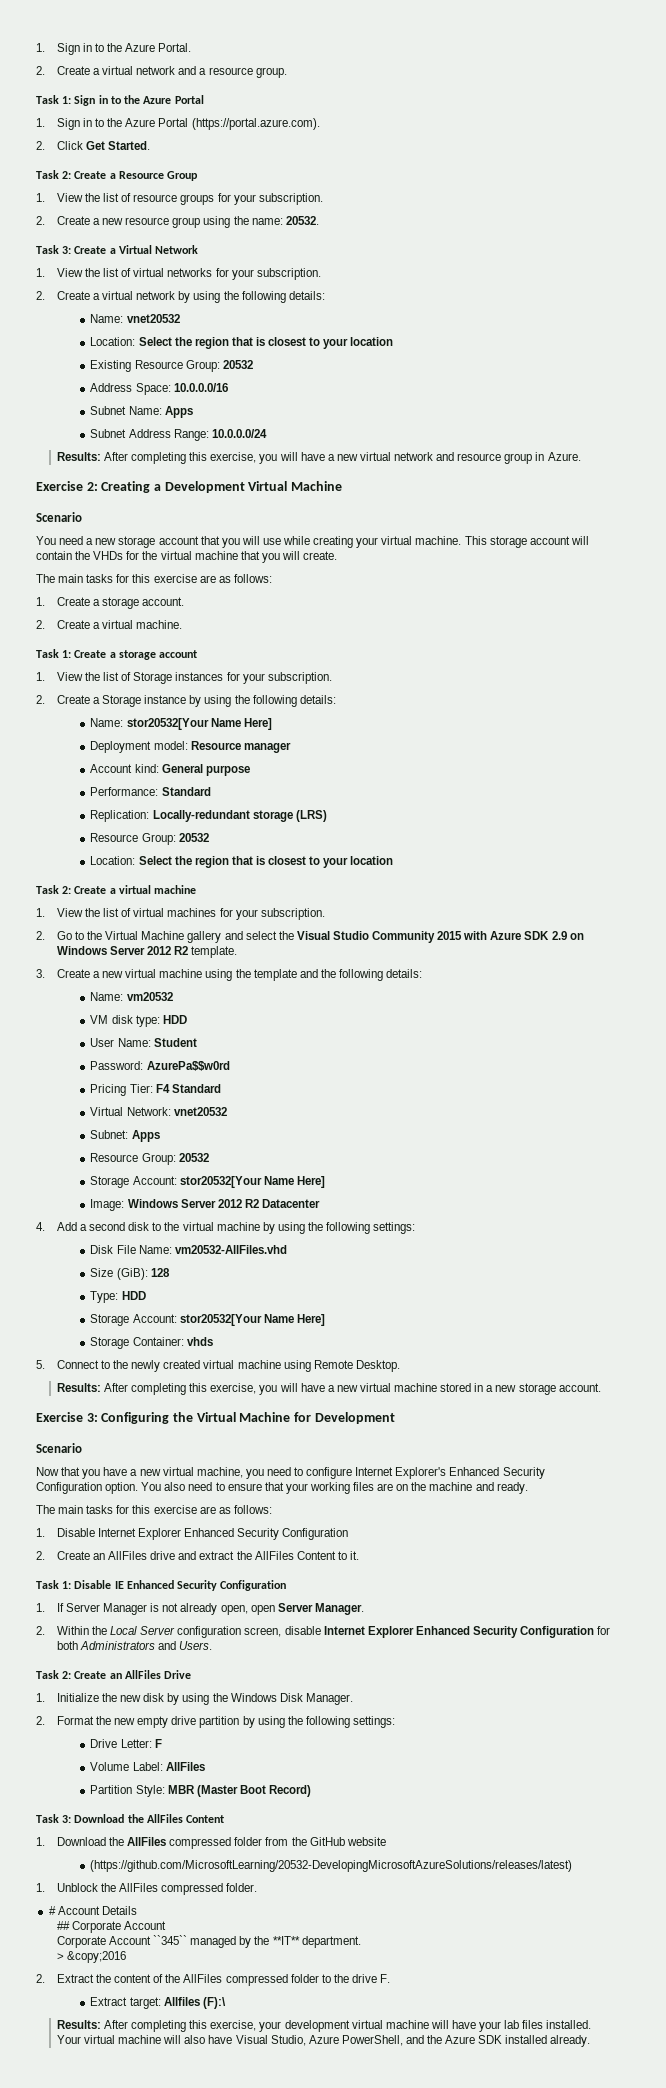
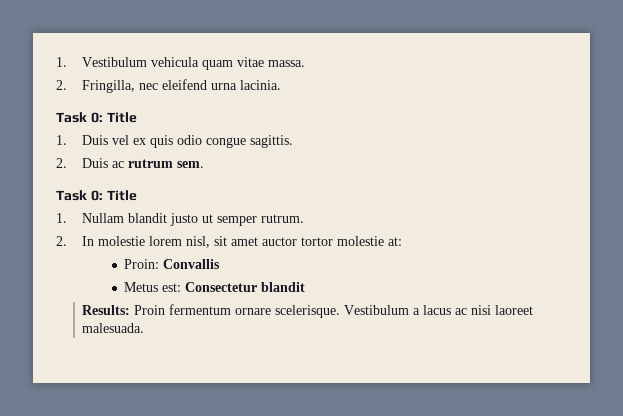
[36,43,192,55] [36,66,287,78] [36,95,204,106] [36,118,320,130] [36,141,151,150] [36,170,199,181] [36,193,323,205] [36,216,319,228] [36,245,199,254] [36,268,321,280] [36,291,325,303] [90,314,180,323] [90,337,394,349] [90,360,253,372] [90,383,228,395] [90,406,193,418] [90,429,267,441] [56,452,581,464] [36,481,342,493] [36,512,82,522] [36,536,589,548] [36,551,338,563] [36,574,272,583] [36,597,185,609] [36,620,183,629] [36,649,198,660] [36,672,332,684] [36,695,336,707] [90,718,272,730] [90,741,291,753] [90,764,250,776] [90,787,211,796] [90,810,327,822] [90,833,209,845] [90,856,394,868] [36,885,197,894] [36,908,325,920] [36,931,584,943] [56,946,238,958] [36,969,423,981] [90,992,173,1001] [90,1015,187,1027] [90,1038,197,1047] [90,1061,230,1071] [90,1084,221,1096] [90,1107,227,1116] [90,1130,160,1142] [90,1153,209,1165] [90,1176,325,1188] [90,1199,320,1211] [36,1222,416,1234] [90,1245,287,1254] [90,1268,170,1280] [90,1291,146,1303] [90,1314,325,1326] [90,1337,213,1349] [36,1360,400,1372] [56,1383,601,1395] [36,1412,395,1424] [36,1443,82,1453] [36,1467,545,1479] [36,1482,528,1494] [36,1505,272,1514] [36,1528,349,1540] [36,1551,359,1560] [36,1580,287,1591] [36,1603,364,1615] [36,1626,611,1638] [56,1641,213,1650] [36,1670,192,1679] [36,1693,353,1705] [36,1716,395,1728] [90,1739,162,1748] [90,1762,205,1771] [90,1785,311,1797] [36,1814,225,1823] [36,1837,386,1849] [90,1860,573,1872] [36,1883,258,1895] [48,1906,137,1915] [56,1921,167,1933] [56,1935,361,1948] [56,1951,126,1963] [36,1974,391,1986] [90,1997,226,2009] [56,2020,592,2032] [56,2035,591,2047] 1. Sign in to the Azure Portal. // 2. Create a virtual network and a resource group. // Task 1: Sign in to the Azure Portal // 1. Sign in to the Azure Portal (https://portal.azure.com). // 2. Click Get Started. // Task 2: Create a Resource Group // 1. View the list of resource groups for your subscription. // 2. Create a new resource group using the name: 20532. // Task 3: Create a Virtual Network // 1. View the list of virtual networks for your subscription. // 2. Create a virtual network by using the following details: // Name: vnet20532 // Location: Select the region that is closest to your location // Existing Resource Group: 20532 // Address Space: 10.0.0.0/16 // Subnet Name: Apps // Subnet Address Range: 10.0.0.0/24 // Results: After completing this exercise, you will have a new virtual network and resource group in Azure. // Exercise 2: Creating a Development Virtual Machine // Scenario // You need a new storage account that you will use while creating your virtual machine. This storage account will contain the VHDs for the virtual machine that you will create. // The main tasks for this exercise are as follows: // 1. Create a storage account. // 2. Create a virtual machine. // Task 1: Create a storage account // 1. View the list of Storage instances for your subscription. // 2. Create a Storage instance by using the following details: // Name: stor20532[Your Name Here] // Deployment model: Resource manager // Account kind: General purpose // Performance: Standard // Replication: Locally-redundant storage (LRS) // Resource Group: 20532 // Location: Select the region that is closest to your location // Task 2: Create a virtual machine // 1. View the list of virtual machines for your subscription. // 2. Go to the Virtual Machine gallery and select the Visual Studio Community 2015 with Azure SDK 2.9 on Windows Server 2012 R2 template. // 3. Create a new virtual machine using the template and the following details: // Name: vm20532 // VM disk type: HDD // User Name: Student // Password: AzurePa$$w0rd // Pricing Tier: F4 Standard // Virtual Network: vnet20532 // Subnet: Apps // Resource Group: 20532 // Storage Account: stor20532[Your Name Here] // Image: Windows Server 2012 R2 Datacenter // 4. Add a second disk to the virtual machine by using the following settings: // Disk File Name: vm20532-AllFiles.vhd // Size (GiB): 128 // Type: HDD // Storage Account: stor20532[Your Name Here] // Storage Container: vhds // 5. Connect to the newly created virtual machine using Remote Desktop. // Results: After completing this exercise, you will have a new virtual machine stored in a new storage account. // Exercise 3: Configuring the Virtual Machine for Development // Scenario // Now that you have a new virtual machine, you need to configure Internet Explorer's Enhanced Security Configuration option. You also need to ensure that your working files are on the machine and ready. // The main tasks for this exercise are as follows: // 1. Disable Internet Explorer Enhanced Security Configuration // 2. Create an AllFiles drive and extract the AllFiles Content to it. // Task 1: Disable IE Enhanced Security Configuration // 1. If Server Manager is not already open, open Server Manager. // 2. Within the Local Server configuration screen, disable Internet Explorer Enhanced Security Configuration for both Administrators and Users. // Task 2: Create an AllFiles Drive // 1. Initialize the new disk by using the Windows Disk Manager. // 2. Format the new empty drive partition by using the following settings: // Drive Letter: F // Volume Label: AllFiles // Partition Style: MBR (Master Boot Record) // Task 3: Download the AllFiles Content // 1. Download the AllFiles compressed folder from the GitHub website // (https://github.com/MicrosoftLearning/20532-DevelopingMicrosoftAzureSolutions/releases/latest) // 1. Unblock the AllFiles compressed folder. // # Account Details // ## Corporate Account // Corporate Account ``345`` managed by the **IT** department. // > &copy;2016 // 2. Extract the content of the AllFiles compressed folder to the drive F. // Extract target: Allfiles (F):\ // Results: After completing this exercise, your development virtual machine will have your lab files installed. Your virtual machine will also have Visual Studio, Azure PowerShell, and the Azure SDK installed already. -> [56,57,306,70] [56,79,282,93] [56,112,137,123] [56,135,294,148] [56,158,205,168] [56,190,137,201] [56,213,305,226] [56,236,403,248] [124,259,221,269] [124,282,306,292] [82,304,534,318] [82,323,145,333] 1. Vestibulum vehicula quam vitae massa. // 2. Fringilla, nec eleifend urna lacinia. // Task 0: Title // 1. Duis vel ex quis odio congue sagittis. // 2. Duis ac rutrum sem. // Task 0: Title // 1. Nullam blandit justo ut semper rutrum. // 2. In molestie lorem nisl, sit amet auctor tortor molestie at: // Proin: Convallis // Metus est: Consectetur blandit // Results: Proin fermentum ornare scelerisque. Vestibulum a lacus ac nisi laoreet malesuada.

